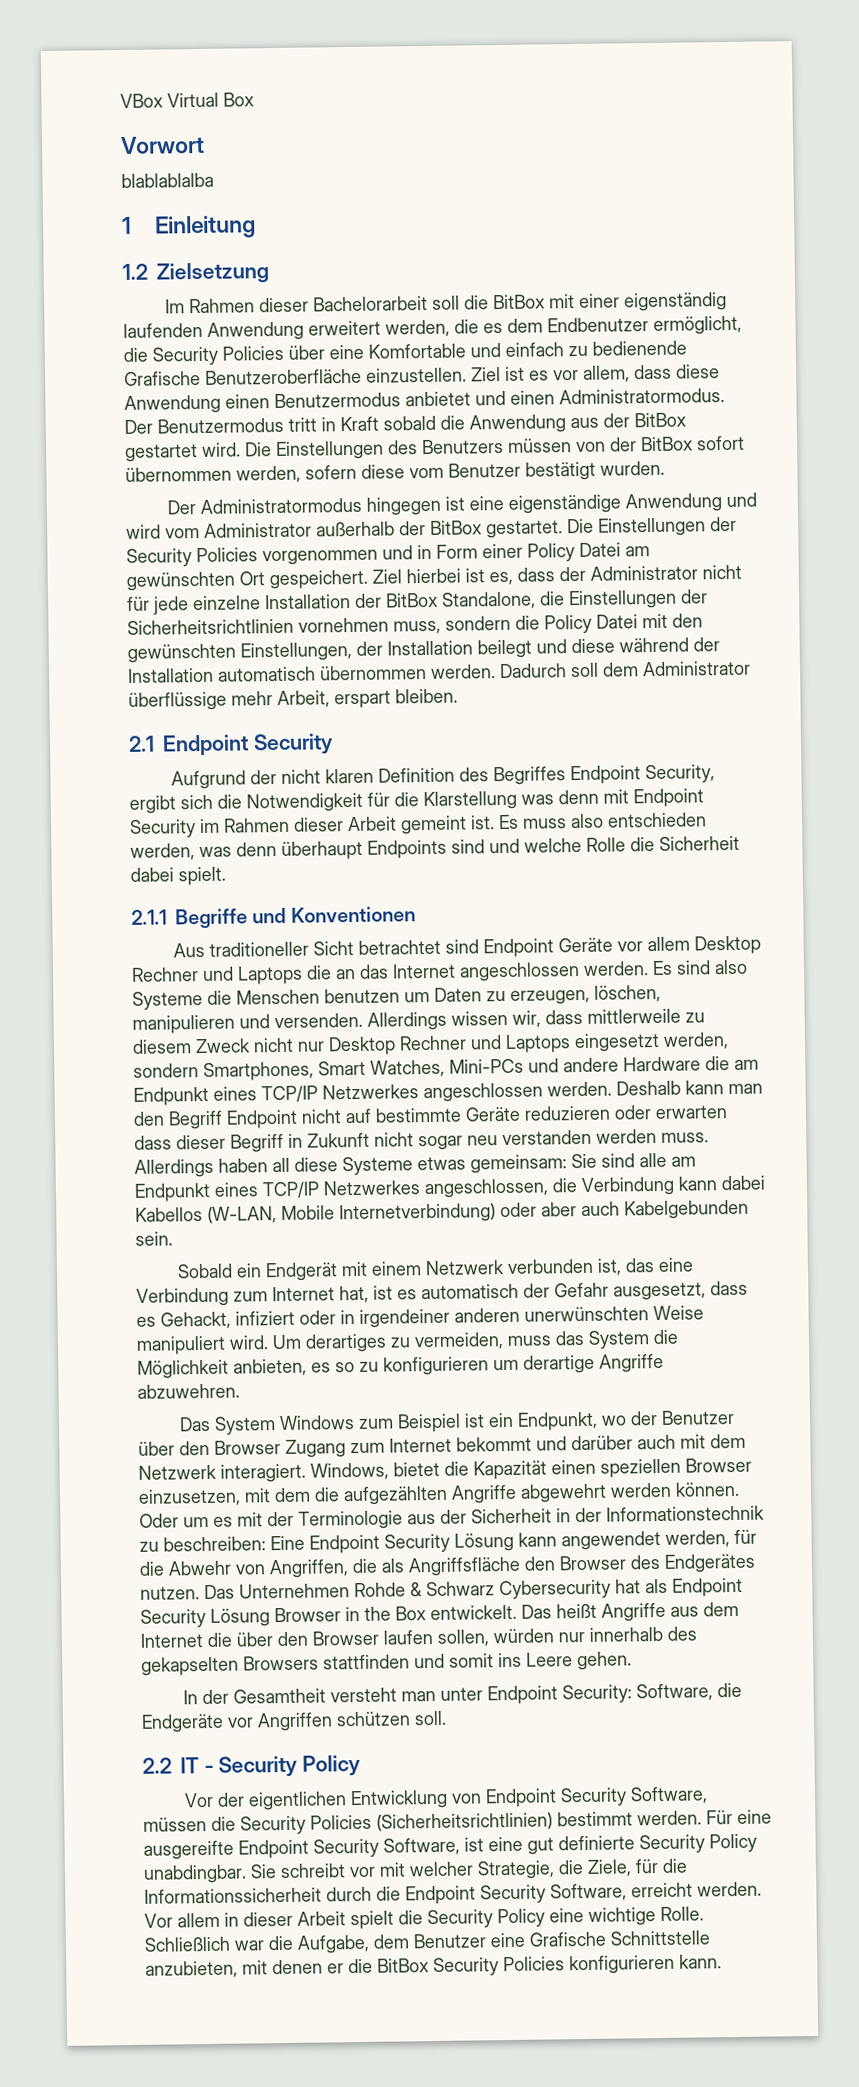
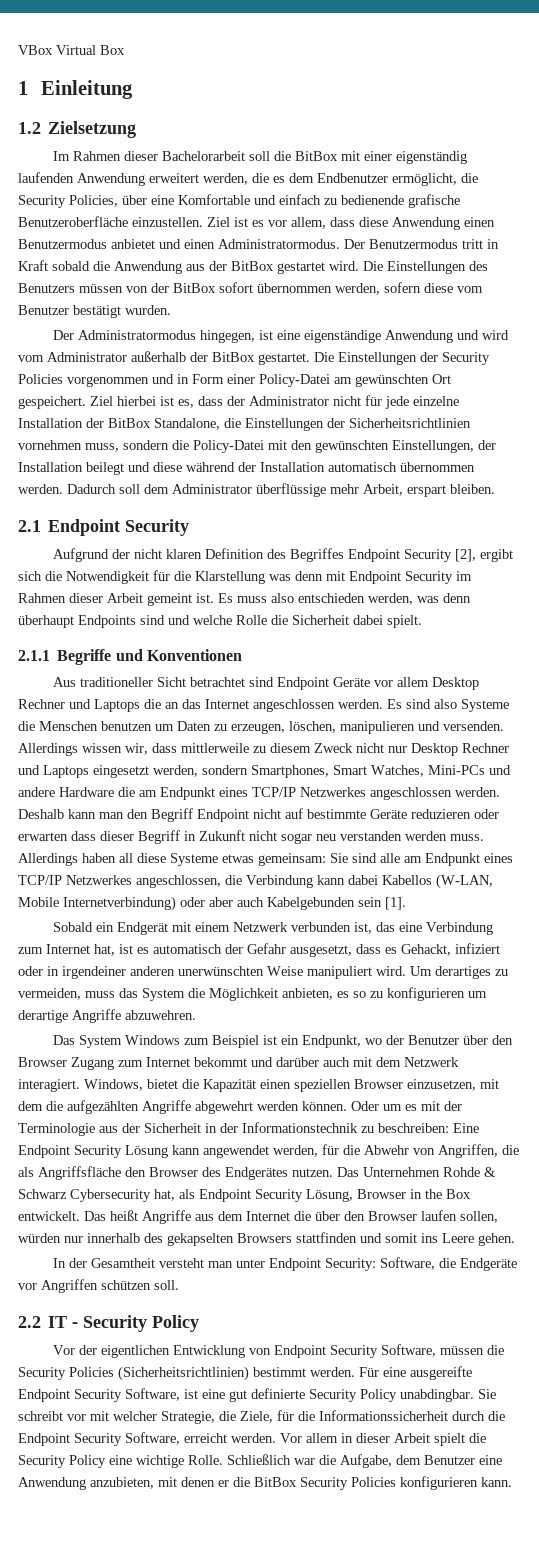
[120,135,205,155] [121,172,214,189] // Vorwort // blablablalba -> (125, 50) none
[222,345,284,361] Policies -> [69,195,118,207] Policies,
[124,370,201,386] Grafische -> [408,194,460,208] grafische
[366,496,442,516] hingegen -> [200,330,256,343] hingegen,
[527,542,621,562] Policy Datei -> [259,374,330,387] Policy-Datei
[544,614,638,634] Policy Datei -> [193,440,264,453] Policy-Datei
[645,764,716,784] Security, -> [404,549,477,562] Security [2],
[135,1231,173,1246] sein. -> [358,897,406,910] sein [1].
[615,1579,641,1594] hat -> [154,1189,175,1201] hat,
[210,1608,270,1627] Lösung -> [306,1189,353,1202] Lösung,
[529,1930,710,1947] Grafische Schnittstelle -> [18,1477,86,1490] Anwendung

